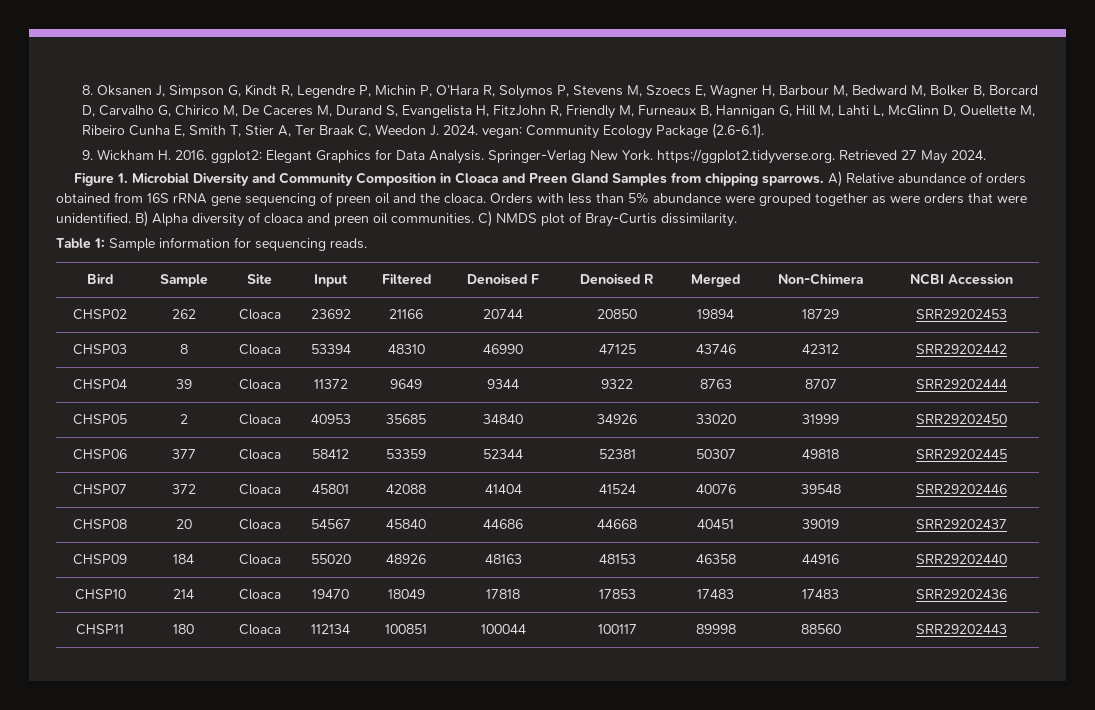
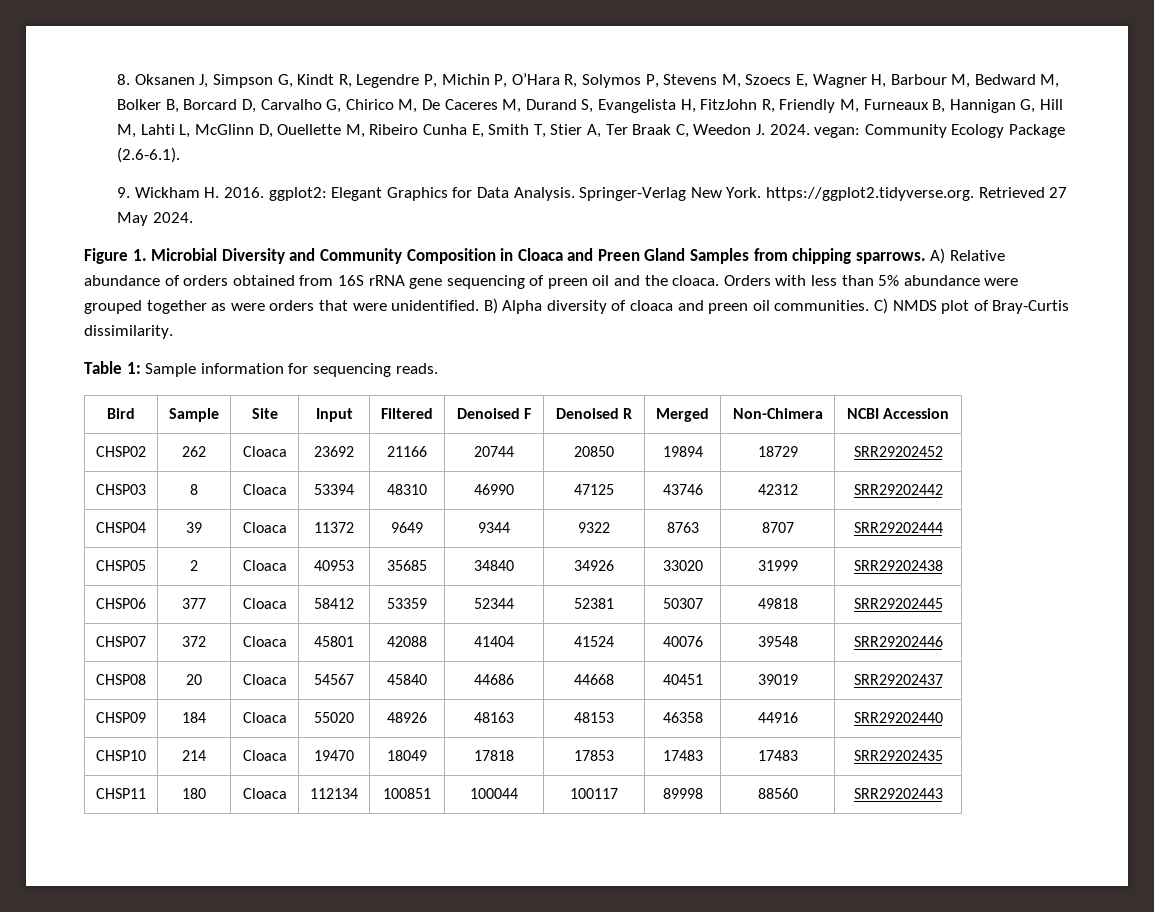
[916,309,1007,319] SRR29202453 -> [853,446,943,457] SRR29202452
[916,414,1007,424] SRR29202450 -> [853,560,943,571] SRR29202438
[916,589,1007,599] SRR29202436 -> [853,750,943,761] SRR29202435

